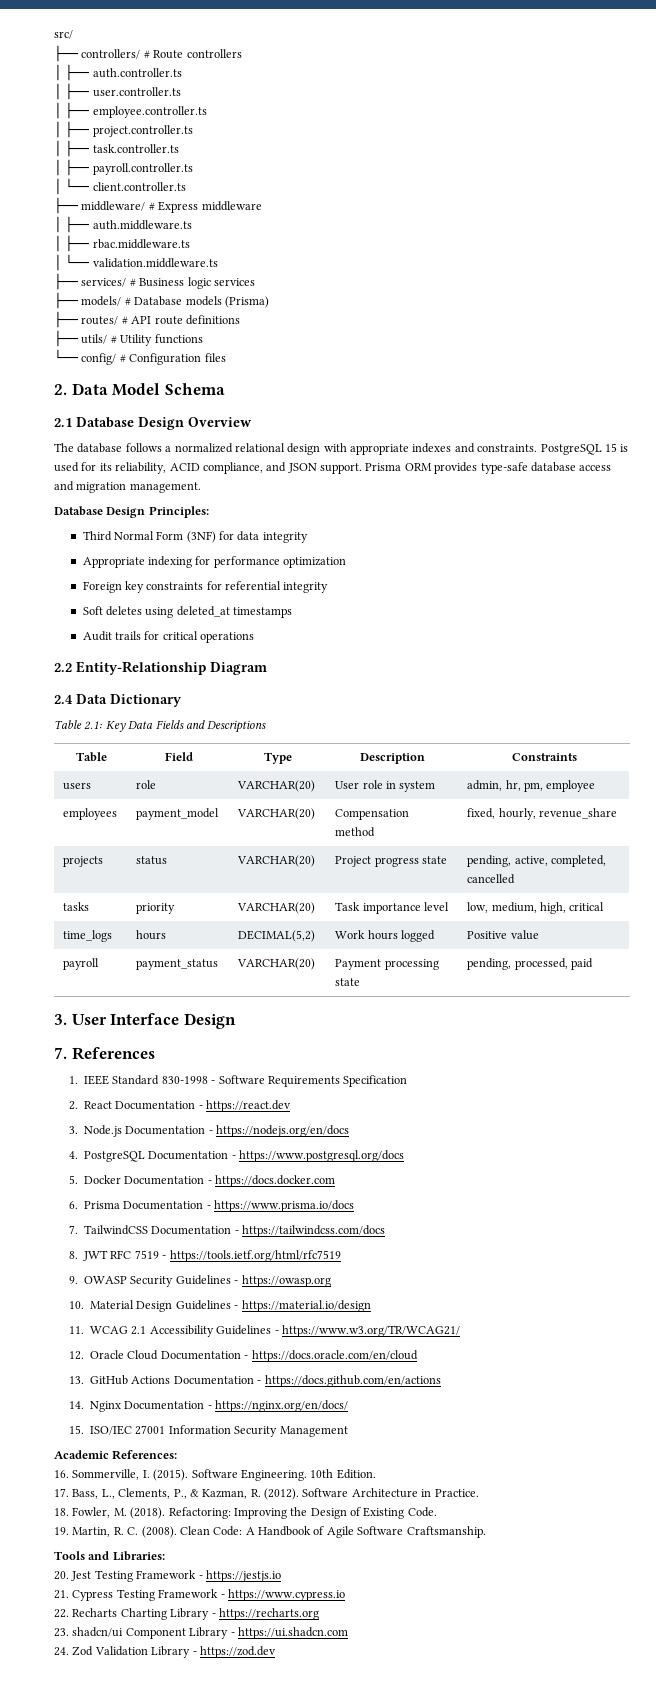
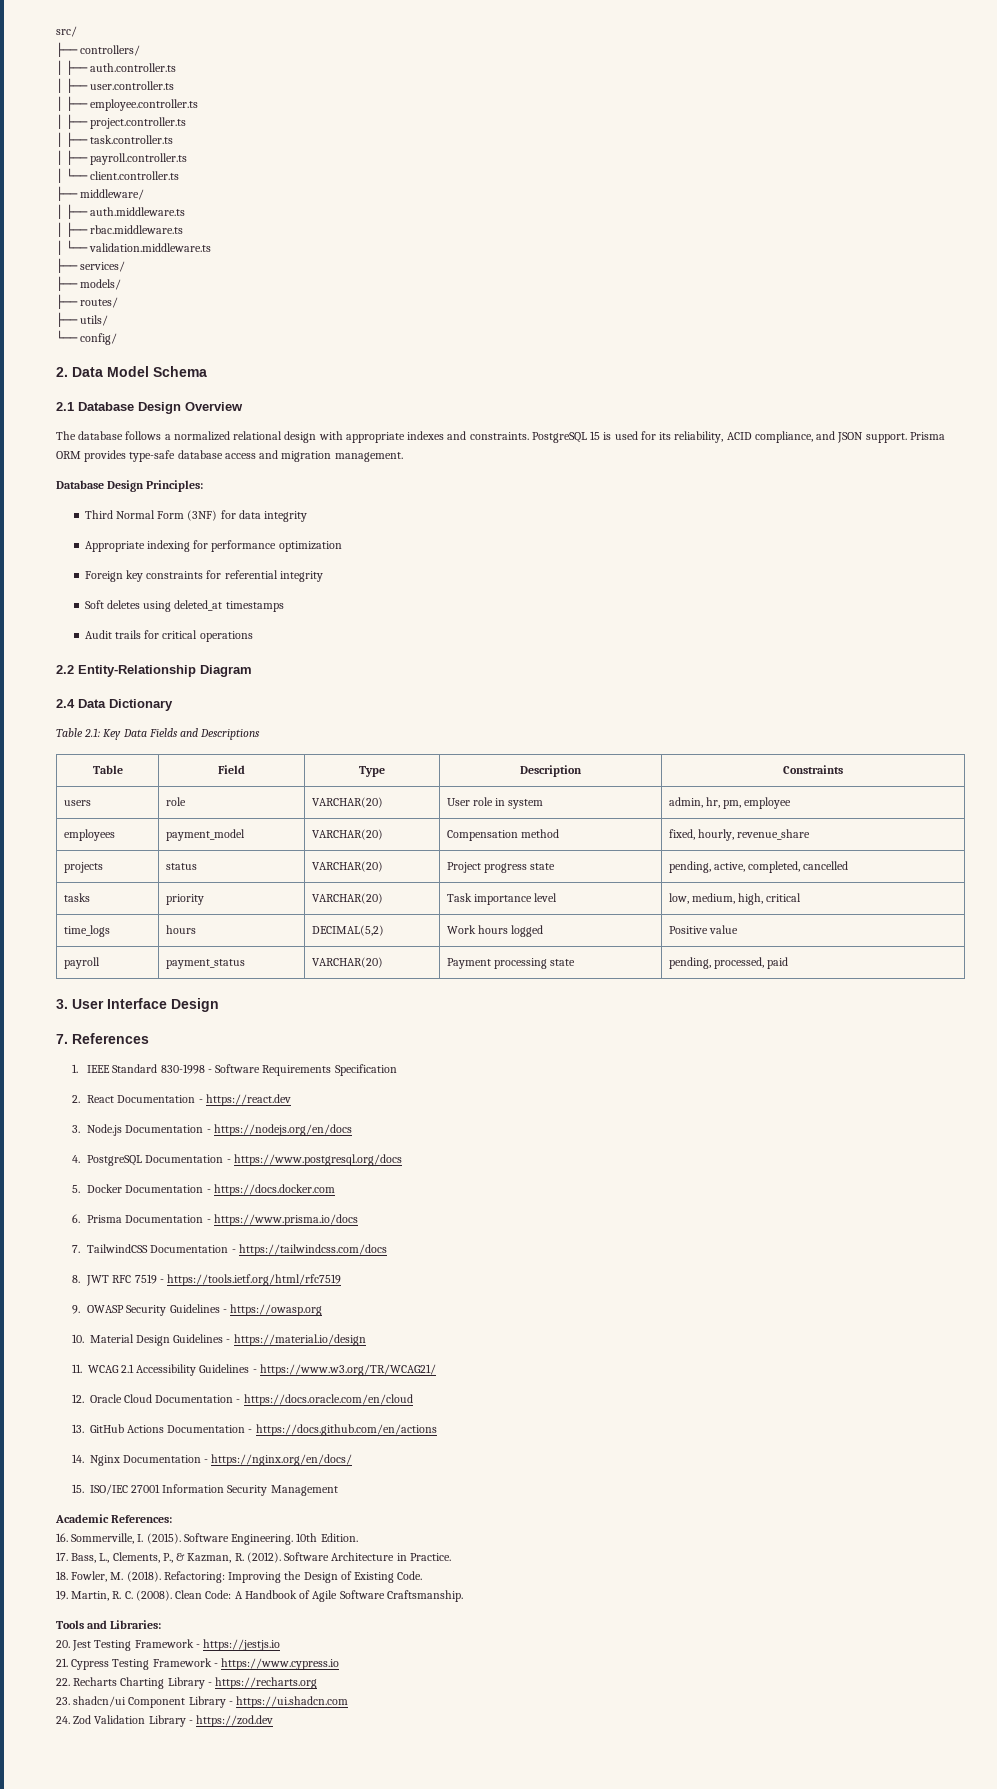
[143,49,242,59] # Route controllers -> (141, 50) none
[148,201,262,213] # Express middleware -> (145, 194) none
[129,277,255,289] [54,292,269,309] [54,311,240,328] # Business logic services // ├── models/ # Database models (Prisma) // ├── routes/ # API route definitions -> [56,276,122,291] [56,294,119,309] // ├── models/ // ├── routes/
[110,334,203,346] # Utility functions -> (109, 320) none
[119,353,226,365] # Configuration files -> (118, 339) none

